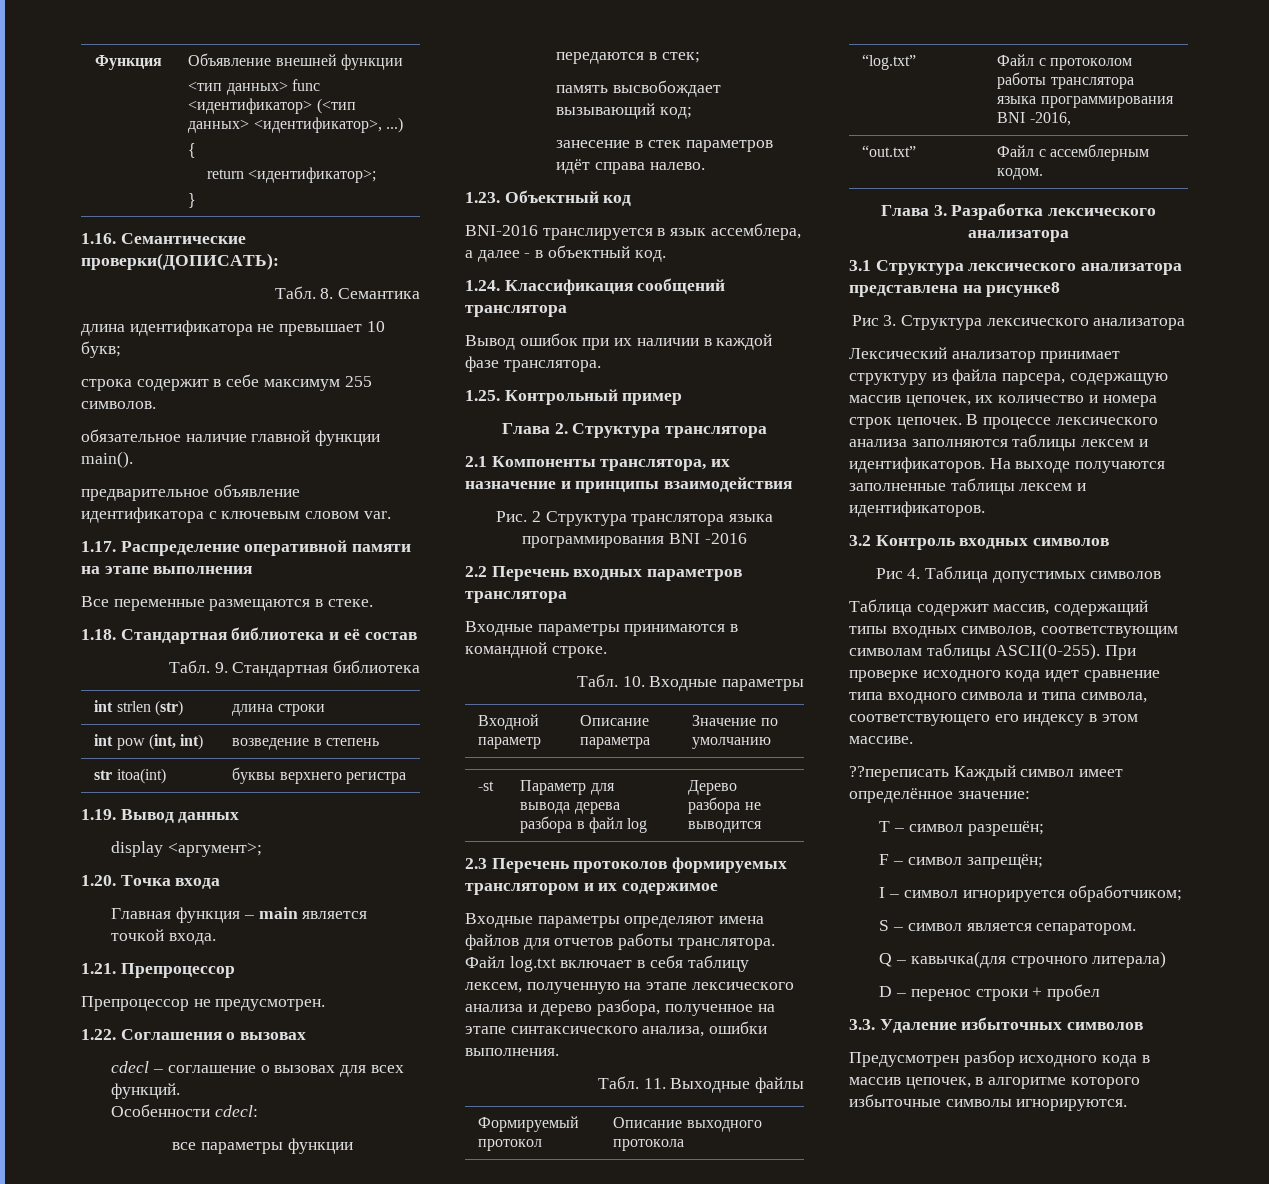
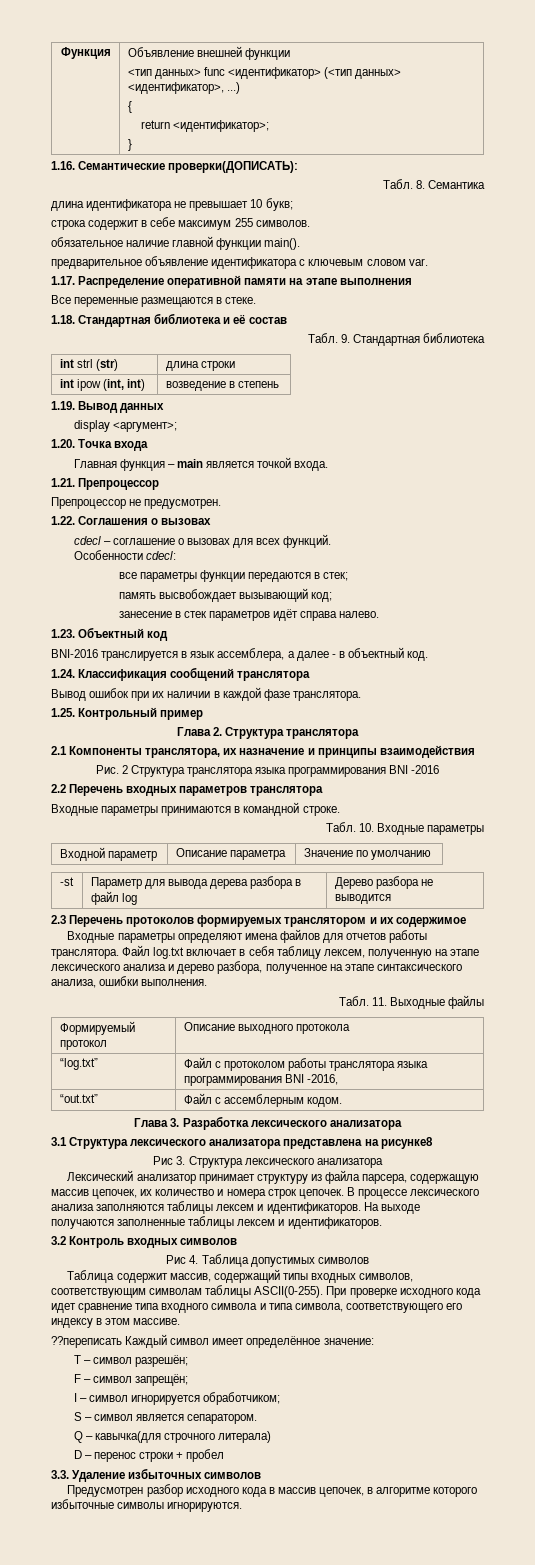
[116,701,151,712] strlen -> [76,359,93,368] strl
[116,738,145,750] pow -> [76,379,101,391] ipow
[94,768,166,784] [232,767,406,784] // str itoa(int) | буквы верхнего регистра -> (279, 384) none

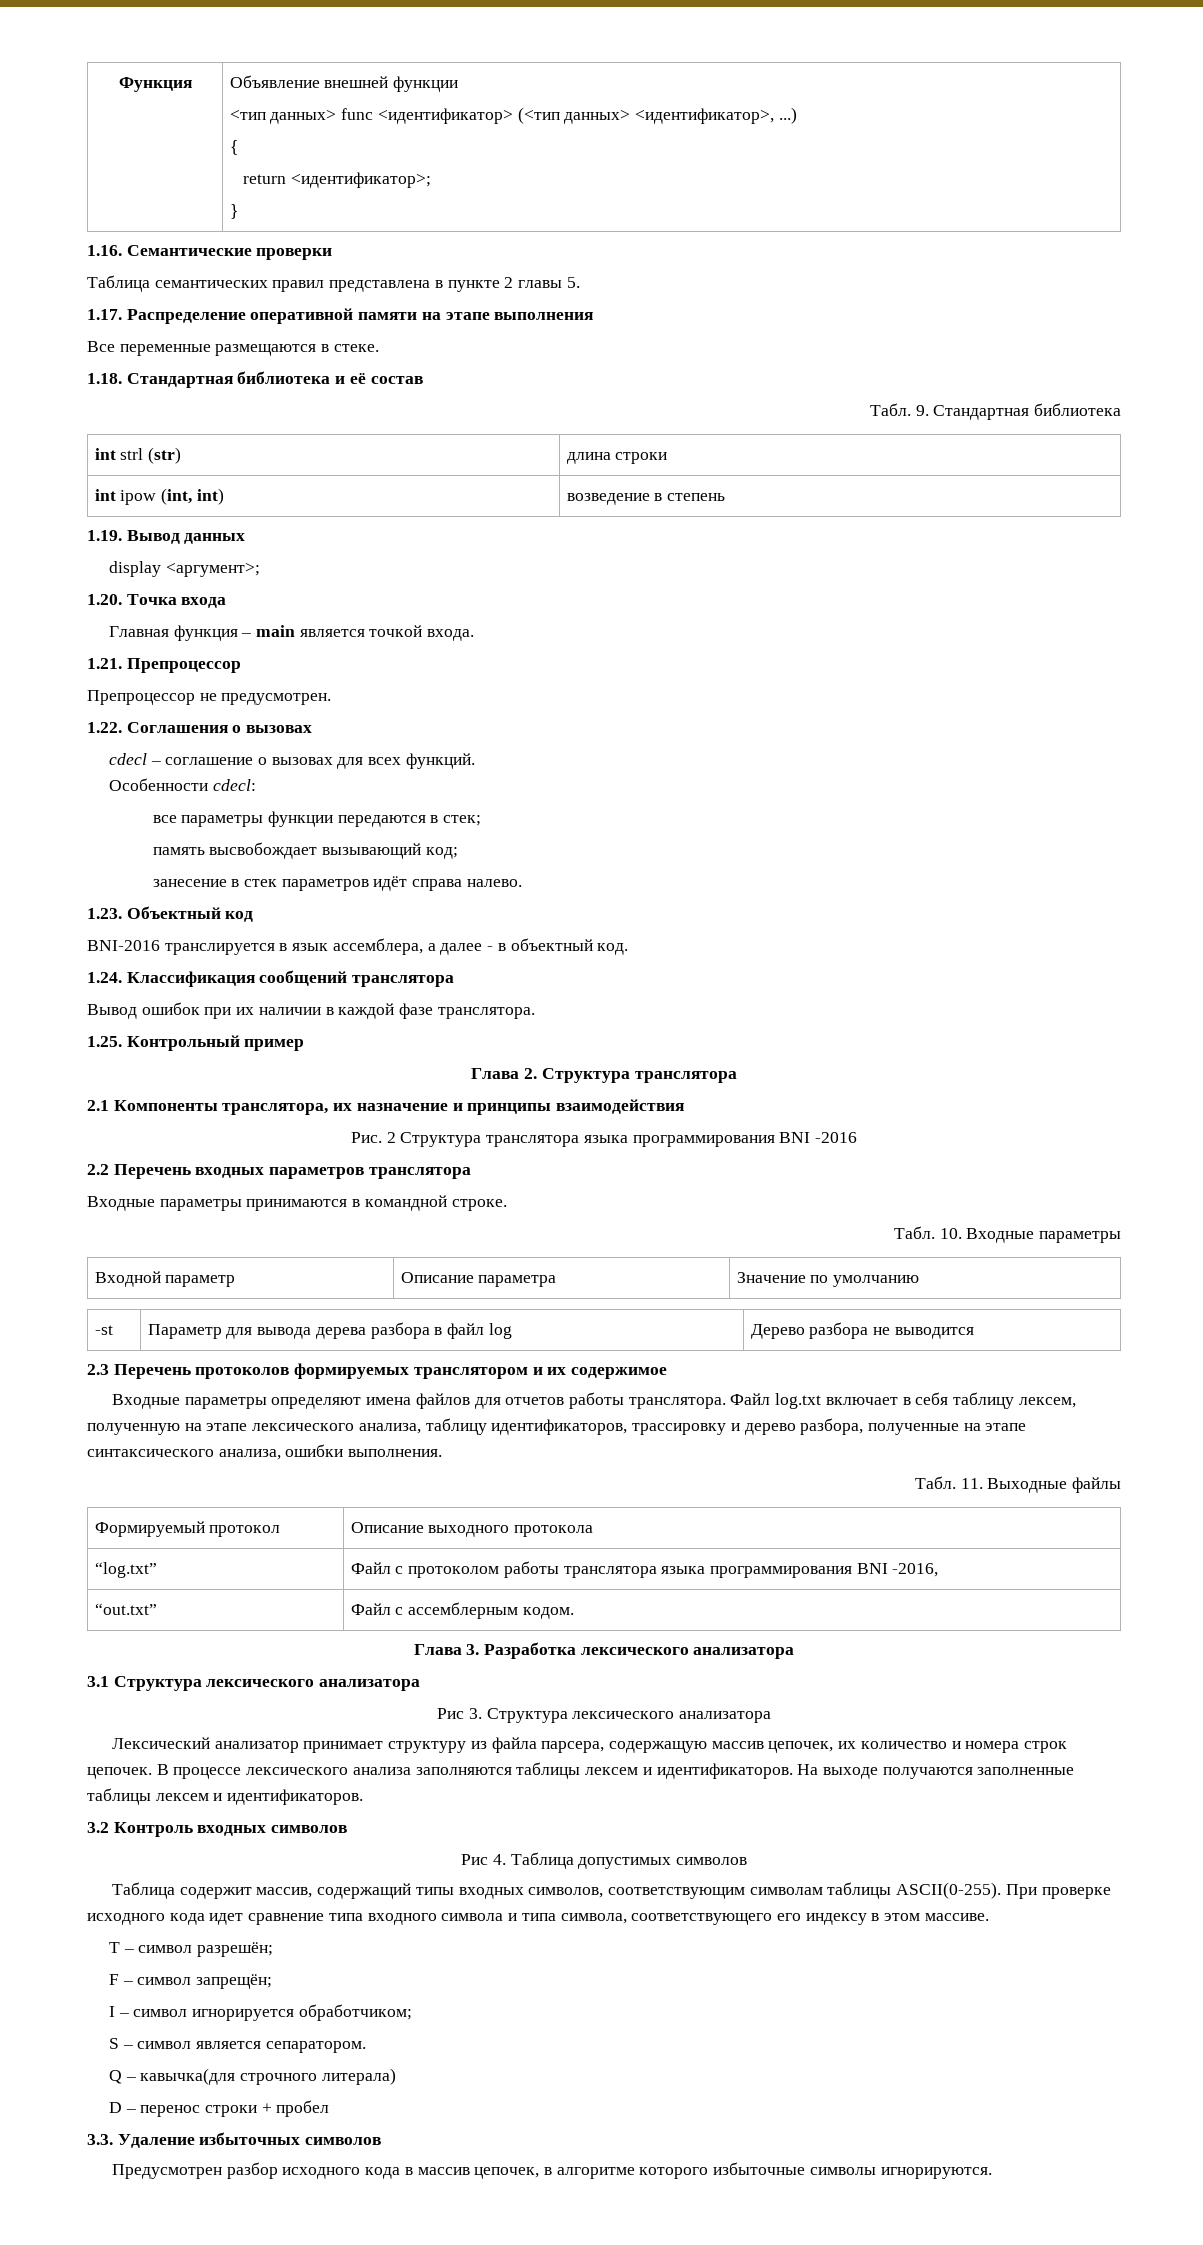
[168,161,299,173] [382,179,485,189] [51,198,293,211] [51,217,310,230] [51,236,301,250] [51,256,428,269] проверки(ДОПИСАТЬ): // Табл. 8. Семантика // длина идентификатора не превышает 10 букв; // cтрока содержит в себе максимум 255 символов. // обязательное наличие главной функции main(). // предварительное объявление идентификатора с ключевым словом var. -> [256,248,333,260] [87,275,580,292] проверки // Таблица семантических правил представлена в пункте 2 главы 5.
[123,964,167,971] анализа -> [358,1418,727,1435] анализа, таблицу идентификаторов, трассировку
[265,964,327,974] полученное -> [867,1423,959,1435] полученные
[283,1137,433,1149] представлена на рисунке8 -> (421, 1685) none
[51,1334,374,1348] // ??переписать Каждый символ имеет определённое значение: -> (989, 1917) none

